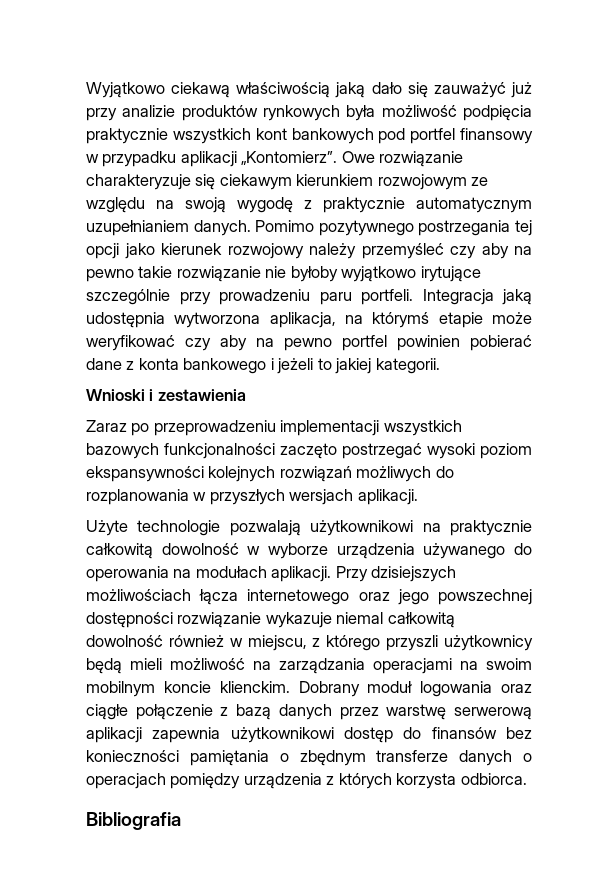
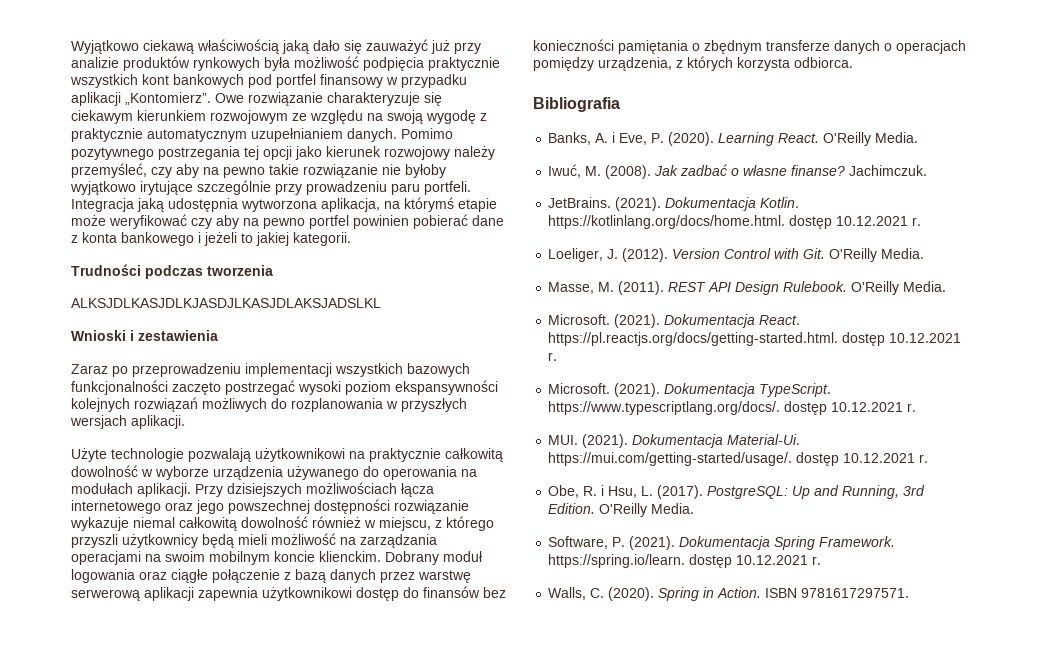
[361,243,444,259] przemyśleć -> [71,163,147,178] przemyśleć,
(440, 366) none -> [71,264,273,279] [71,298,381,308] // Trudności podczas tworzenia // ALKSJDLKASJDLKJASDJLKASJDLAKSJADSLKL
[243,773,322,789] urządzenia -> [598,57,672,71] urządzenia,
(181, 821) none -> [548,132,919,146] [548,164,928,179] [548,197,800,211] [548,215,922,229] [548,248,925,262] [548,281,947,295] [548,314,801,328] [548,332,962,346] [548,352,558,361] [548,383,832,397] [548,401,917,415] [548,434,801,448] [548,452,929,466] [548,485,926,499] [548,503,695,517] [548,536,896,550] [548,554,822,568] [548,587,910,601] // Banks, A. i Eve, P. (2020). Learning React. O'Reilly Media. // Iwuć, M. (2008). Jak zadbać o własne finanse? Jachimczuk. // JetBrains. (2021). Dokumentacja Kotlin. https://kotlinlang.org/docs/home.html. dostęp 10.12.2021 r. // Loeliger, J. (2012). Version Control with Git. O'Reilly Media. // Masse, M. (2011). REST API Design Rulebook. O'Reilly Media. // Microsoft. (2021). Dokumentacja React. https://pl.reactjs.org/docs/getting-started.html. dostęp 10.12.2021 r. // Microsoft. (2021). Dokumentacja TypeScript. https://www.typescriptlang.org/docs/. dostęp 10.12.2021 r. // MUI. (2021). Dokumentacja Material-Ui. https://mui.com/getting-started/usage/. dostęp 10.12.2021 r. // Obe, R. i Hsu, L. (2017). PostgreSQL: Up and Running, 3rd Edition. O'Reilly Media. // Software, P. (2021). Dokumentacja Spring Framework. https://spring.io/learn. dostęp 10.12.2021 r. // Walls, C. (2020). Spring in Action. ISBN 9781617297571.

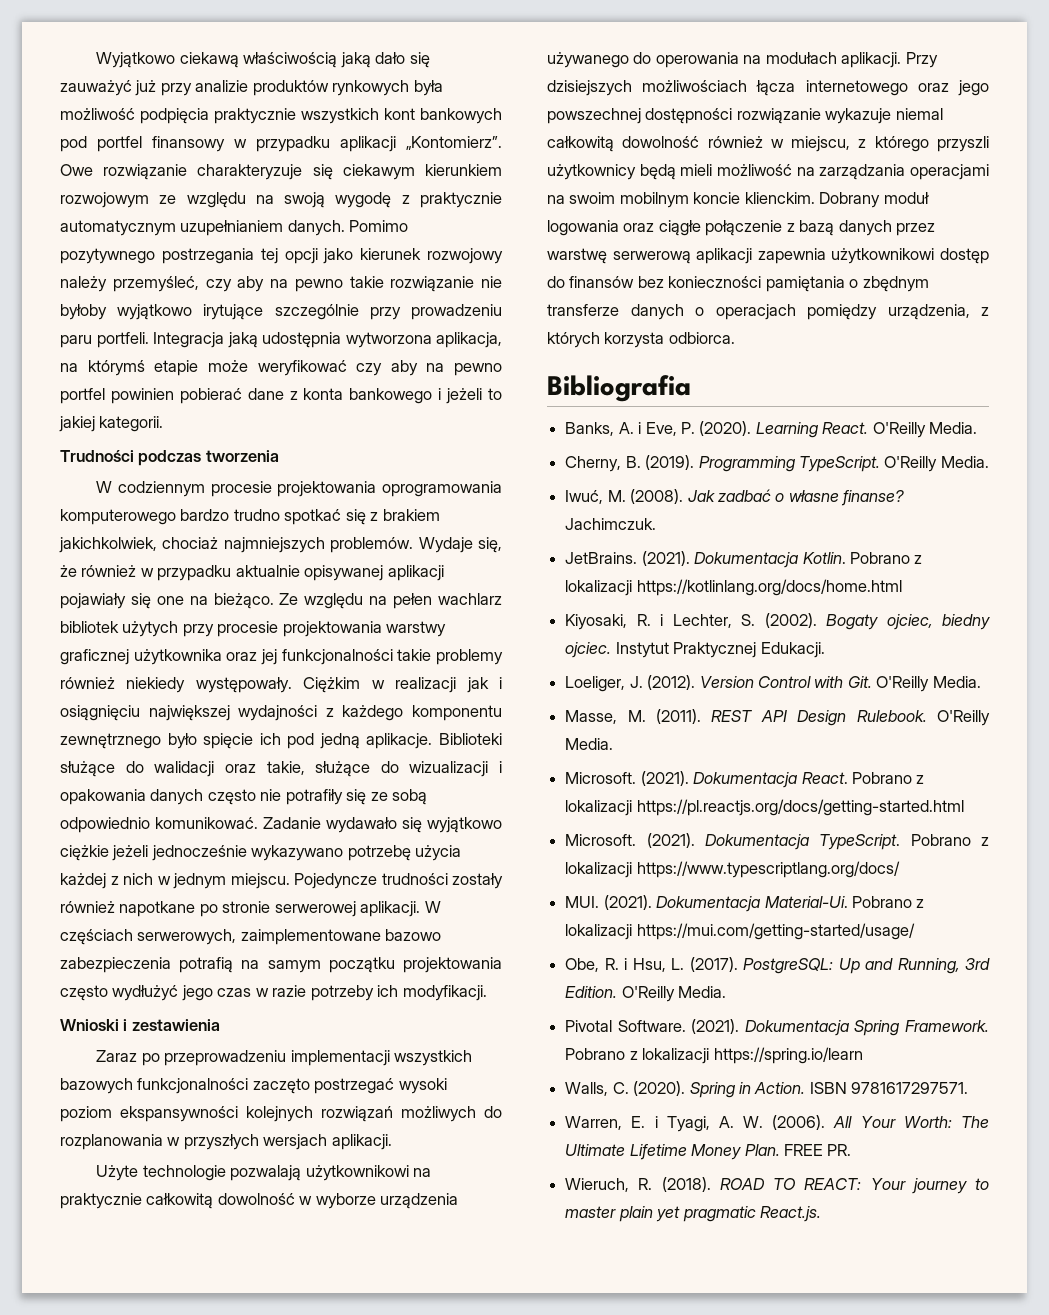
[71,298,381,308] ALKSJDLKASJDLKJASDJLKASJDLAKSJADSLKL -> [96,481,503,497] [60,509,440,525] [59,537,502,553] [60,565,444,581] [60,593,503,609] [60,621,447,637] [60,649,503,665] [60,677,503,693] [60,705,503,721] [60,733,502,749] [60,761,502,777] [60,789,428,805] [60,817,502,833] [60,845,462,861] [60,873,503,889] [60,901,441,917] [60,929,442,945] [60,957,502,973] [60,985,487,1001] W codziennym procesie projektowania oprogramowania komputerowego bardzo trudno spotkać się z brakiem jakichkolwiek, chociaż najmniejszych problemów. Wydaje się, że również w przypadku aktualnie opisywanej aplikacji pojawiały się one na bieżąco. Ze względu na pełen wachlarz bibliotek użytych przy procesie projektowania warstwy graficznej użytkownika oraz jej funkcjonalności takie problemy również niekiedy występowały. Ciężkim w realizacji jak i osiągnięciu największej wydajności z każdego komponentu zewnętrznego było spięcie ich pod jedną aplikacje. Biblioteki służące do walidacji oraz takie, służące do wizualizacji i opakowania danych często nie potrafiły się ze sobą odpowiednio komunikować. Zadanie wydawało się wyjątkowo ciężkie jeżeli jednocześnie wykazywano potrzebę użycia każdej z nich w jednym miejscu. Pojedyncze trudności zostały również napotkane po stronie serwerowej aplikacji. W częściach serwerowych, zaimplementowane bazowo zabezpieczenia potrafią na samym początku projektowania często wydłużyć jego czas w razie potrzeby ich modyfikacji.
(919, 137) none -> [565,455,989,472] // Cherny, B. (2019). Programming TypeScript. O'Reilly Media.
[548,215,922,229] https://kotlinlang.org/docs/home.html. dostęp 10.12.2021 r. -> [849,552,923,564] [565,579,902,596] [565,613,990,630] [565,642,825,658] Pobrano z lokalizacji https://kotlinlang.org/docs/home.html // Kiyosaki, R. i Lechter, S. (2002). Bogaty ojciec, biedny ojciec. Instytut Praktycznej Edukacji.
[548,332,962,346] [548,352,558,361] https://pl.reactjs.org/docs/getting-started.html. dostęp 10.12.2021 r. -> [851,772,925,784] [565,799,964,816] Pobrano z lokalizacji https://pl.reactjs.org/docs/getting-started.html
[548,401,917,415] https://www.typescriptlang.org/docs/. dostęp 10.12.2021 r. -> [910,834,989,846] [565,861,900,878] Pobrano z lokalizacji https://www.typescriptlang.org/docs/
[548,452,929,466] https://mui.com/getting-started/usage/. dostęp 10.12.2021 r. -> [851,896,925,908] [565,923,915,940] Pobrano z lokalizacji https://mui.com/getting-started/usage/
[548,536,626,549] Software, P. -> [565,1020,686,1032] Pivotal Software.
[548,554,822,568] https://spring.io/learn. dostęp 10.12.2021 r. -> [565,1047,863,1064] Pobrano z lokalizacji https://spring.io/learn
(910, 593) none -> [565,1115,989,1132] [565,1144,852,1160] [565,1177,989,1194] [565,1206,821,1222] // Warren, E. i Tyagi, A. W. (2006). All Your Worth: The Ultimate Lifetime Money Plan. FREE PR. // Wieruch, R. (2018). ROAD TO REACT: Your journey to master plain yet pragmatic React.js.

